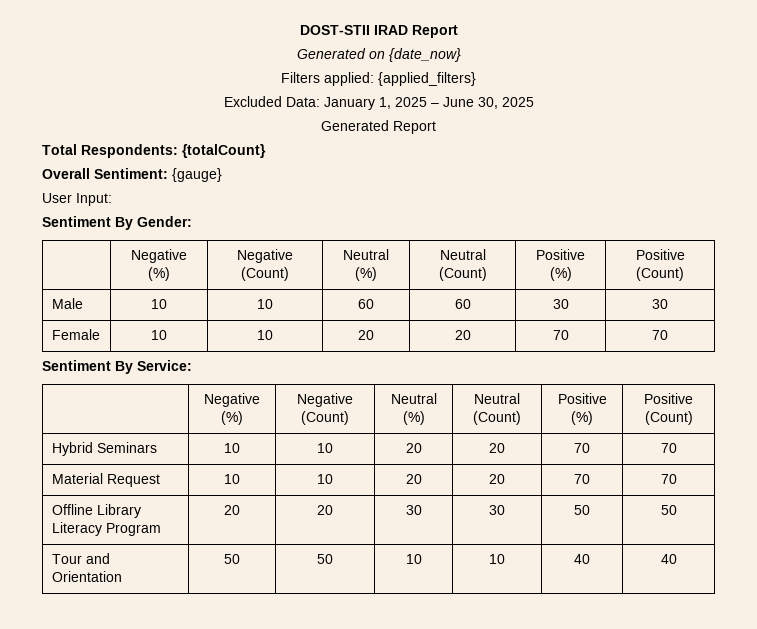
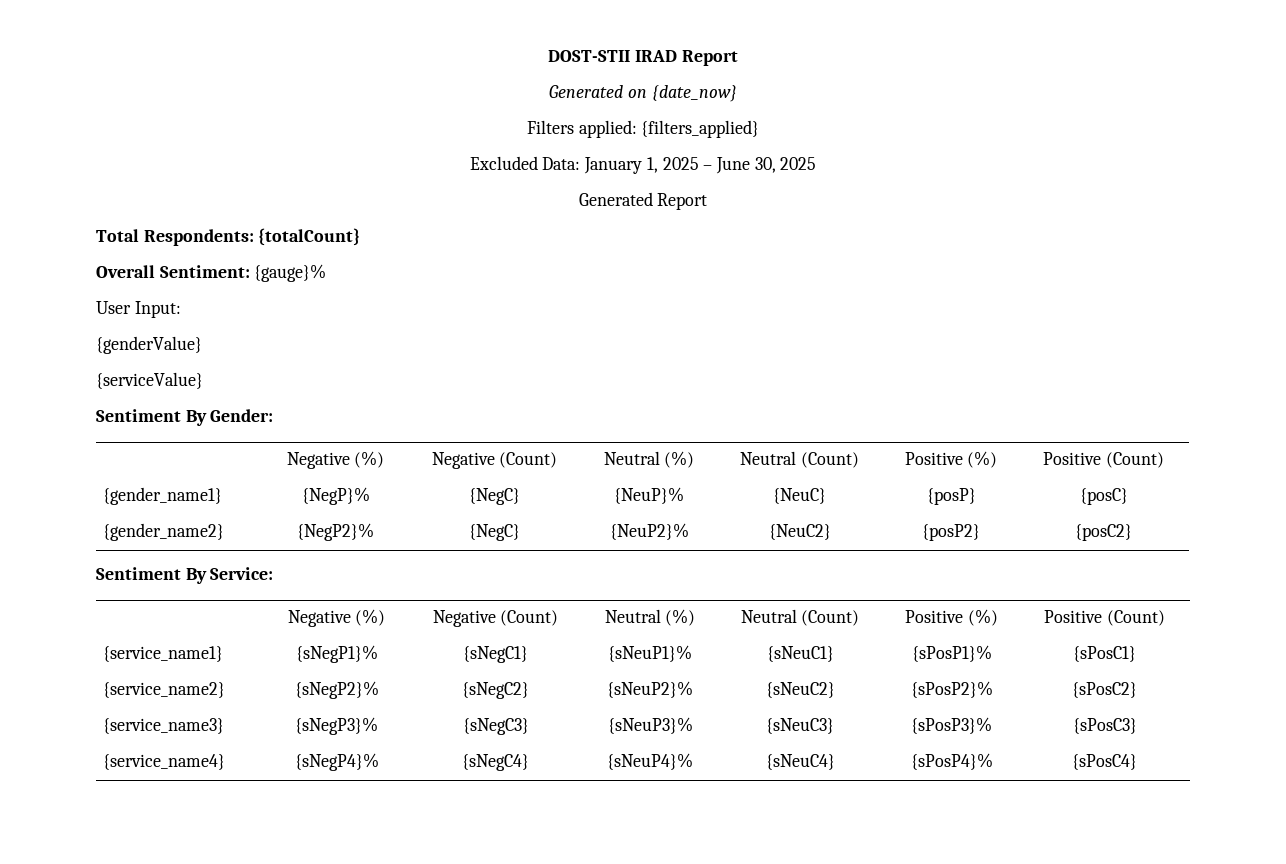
[378,72,476,86] {applied_filters} -> [641,120,760,138] {filters_applied}
[172,168,222,182] {gauge} -> [254,264,327,282] {gauge}%
(112, 199) none -> [96,336,202,354] [96,372,203,389] // {genderValue} // {serviceValue}
[51,298,83,309] [151,299,167,309] [257,299,273,309] [358,299,374,309] [454,299,471,309] [552,299,569,309] [652,299,668,309] [51,329,100,340] [151,330,167,340] [257,330,273,340] [358,330,374,340] [454,330,471,340] [552,330,569,340] [652,330,668,340] Male | 10 | 10 | 60 | 60 | 30 | 30 // Female | 10 | 10 | 20 | 20 | 70 | 70 -> [103,487,223,505] [301,487,370,505] [469,488,520,505] [614,487,684,504] [773,488,826,504] [926,488,976,505] [1079,488,1128,505] [103,523,225,541] [297,523,374,541] [469,524,520,541] [609,523,689,540] [768,524,831,540] [922,524,980,541] [1075,524,1132,541] {gender_name1} | {NegP}% | {NegC} | {NeuP}% | {NeuC} | {posP} | {posC} // {gender_name2} | {NegP2}% | {NegC} | {NeuP2}% | {NeuC2} | {posP2} | {posC2}
[51,442,157,456] [224,443,240,453] [317,443,333,453] [405,443,422,453] [489,443,505,453] [574,443,590,453] [660,443,677,453] [51,473,160,487] [224,474,240,484] [317,474,333,484] [405,474,422,484] [489,474,505,484] [574,474,590,484] [660,474,677,484] [51,504,141,518] [51,522,161,536] [224,505,240,515] [317,505,333,515] [405,505,422,515] [489,505,505,515] [574,505,590,515] [660,505,677,515] [51,553,110,564] [51,571,122,582] [224,554,240,564] [317,554,333,564] [405,554,422,564] [489,554,505,564] [574,554,590,564] [660,554,677,564] Hybrid Seminars | 10 | 10 | 20 | 20 | 70 | 70 // Material Request | 10 | 10 | 20 | 20 | 70 | 70 // Offline Library Literacy Program | 20 | 20 | 30 | 30 | 50 | 50 // Tour and Orientation | 50 | 50 | 10 | 10 | 40 | 40 -> [103,646,224,662] [295,645,378,663] [463,646,528,663] [608,645,692,662] [766,646,834,662] [911,645,992,662] [1073,646,1136,662] [103,682,226,698] [294,681,379,699] [462,682,529,699] [607,681,693,698] [765,682,835,698] [910,681,993,698] [1072,682,1137,698] [103,718,225,734] [295,717,378,735] [462,718,529,735] [607,717,693,734] [766,718,834,734] [911,717,992,734] [1072,718,1137,734] [103,754,226,770] [294,753,379,771] [462,754,529,771] [607,753,693,770] [765,754,835,770] [910,753,993,770] [1072,754,1137,770] {service_name1} | {sNegP1}% | {sNegC1} | {sNeuP1}% | {sNeuC1} | {sPosP1}% | {sPosC1} // {service_name2} | {sNegP2}% | {sNegC2} | {sNeuP2}% | {sNeuC2} | {sPosP2}% | {sPosC2} // {service_name3} | {sNegP3}% | {sNegC3} | {sNeuP3}% | {sNeuC3} | {sPosP3}% | {sPosC3} // {service_name4} | {sNegP4}% | {sNegC4} | {sNeuP4}% | {sNeuC4} | {sPosP4}% | {sPosC4}

